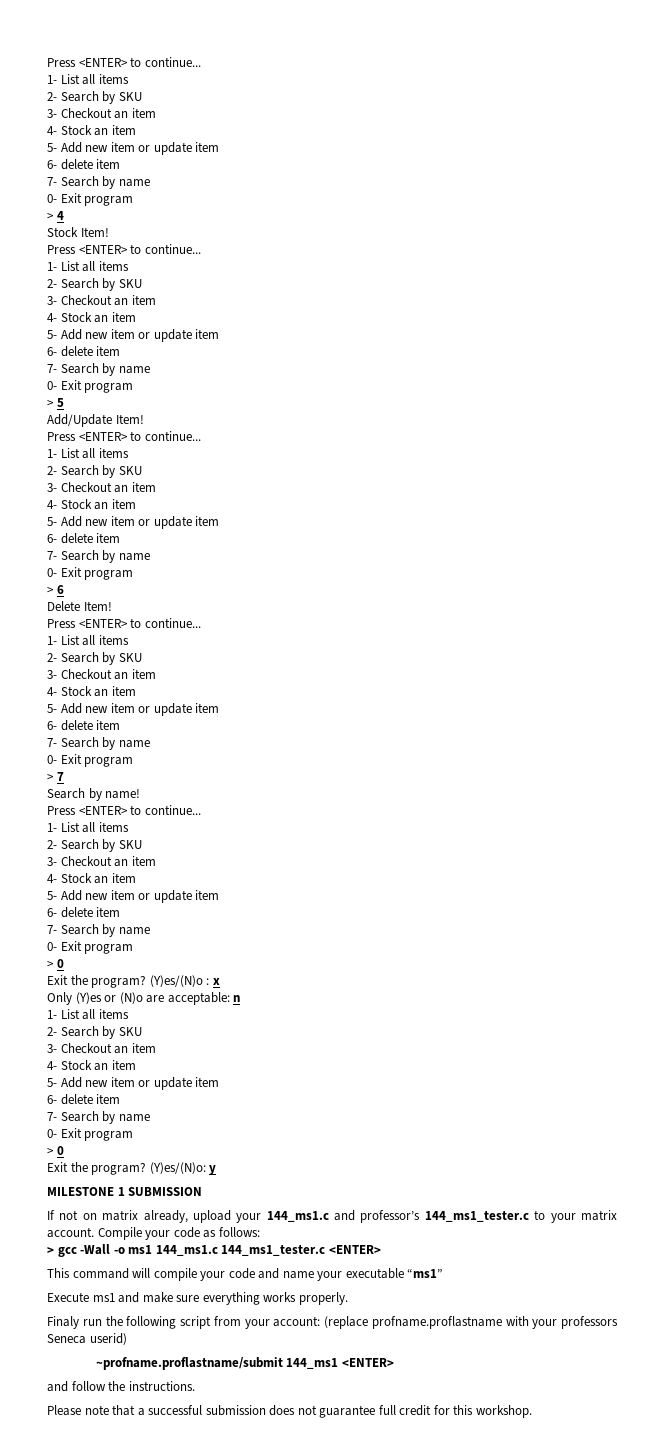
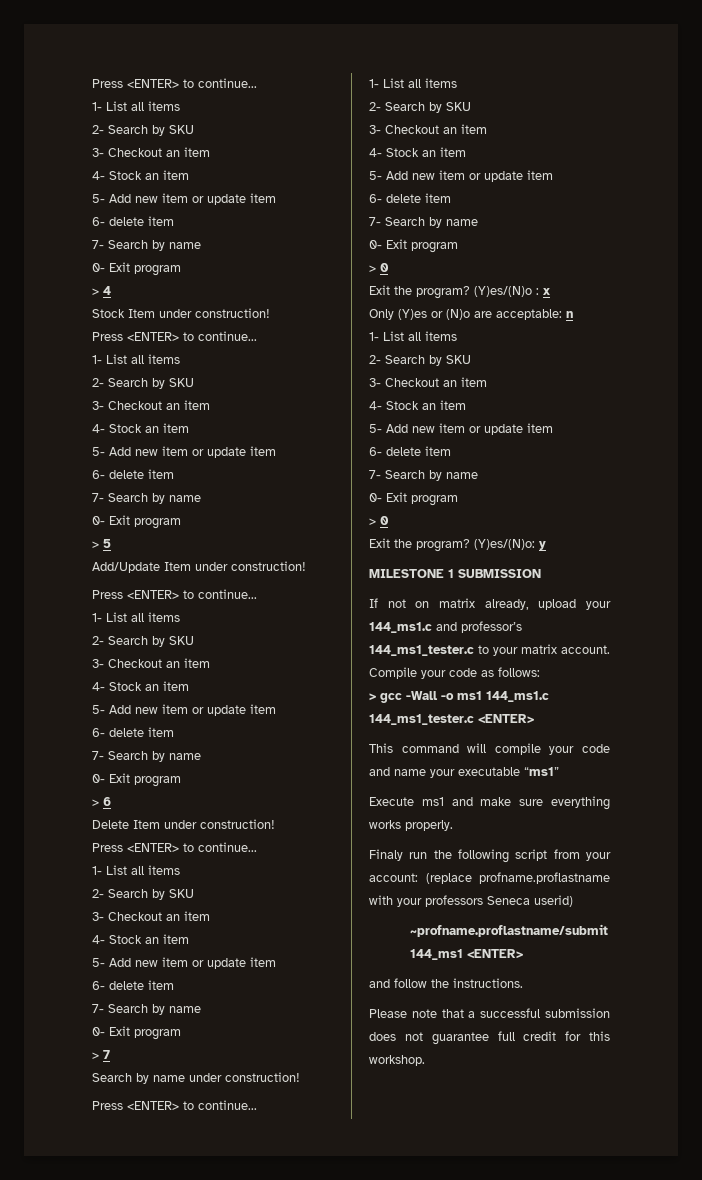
[80,227,109,237] Item! -> [128,308,270,318] Item under construction!
[115,414,144,424] Item! -> [164,561,306,571] Item under construction!
[83,601,112,611] Item! -> [133,819,275,829] Item under construction!
[105,789,141,799] name! -> [153,1072,300,1082] name under construction!

